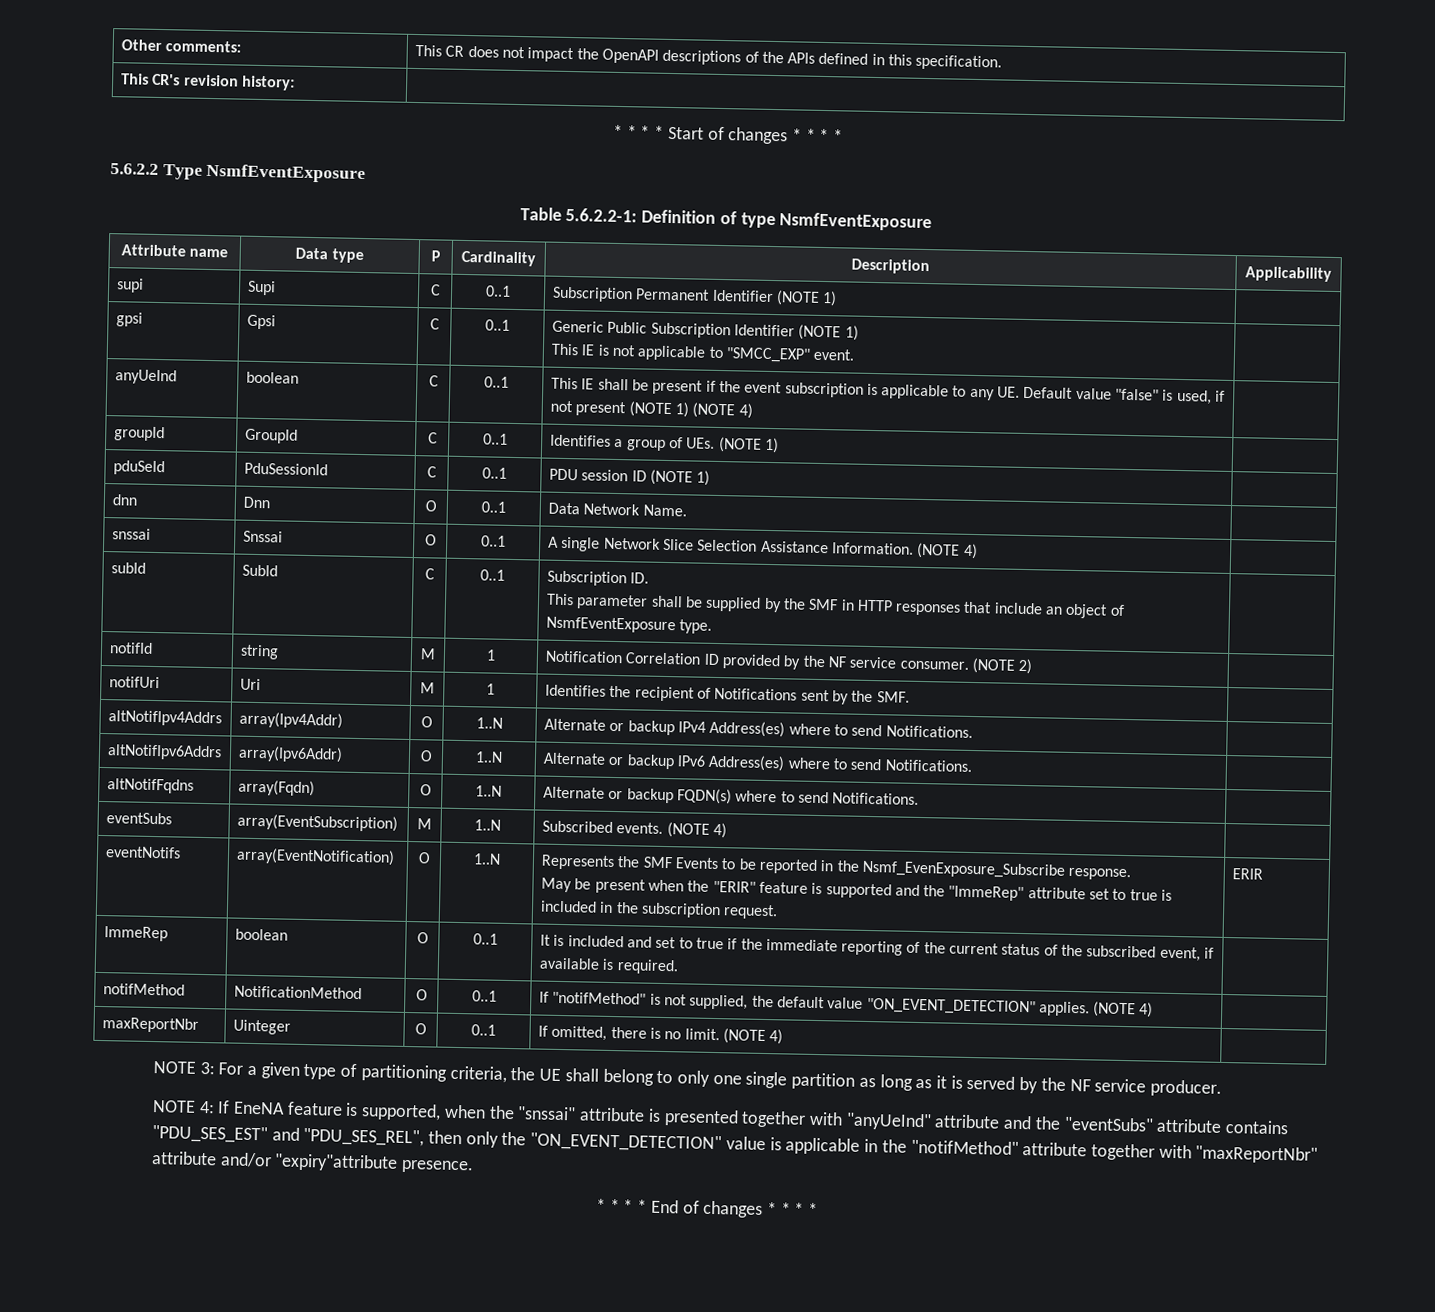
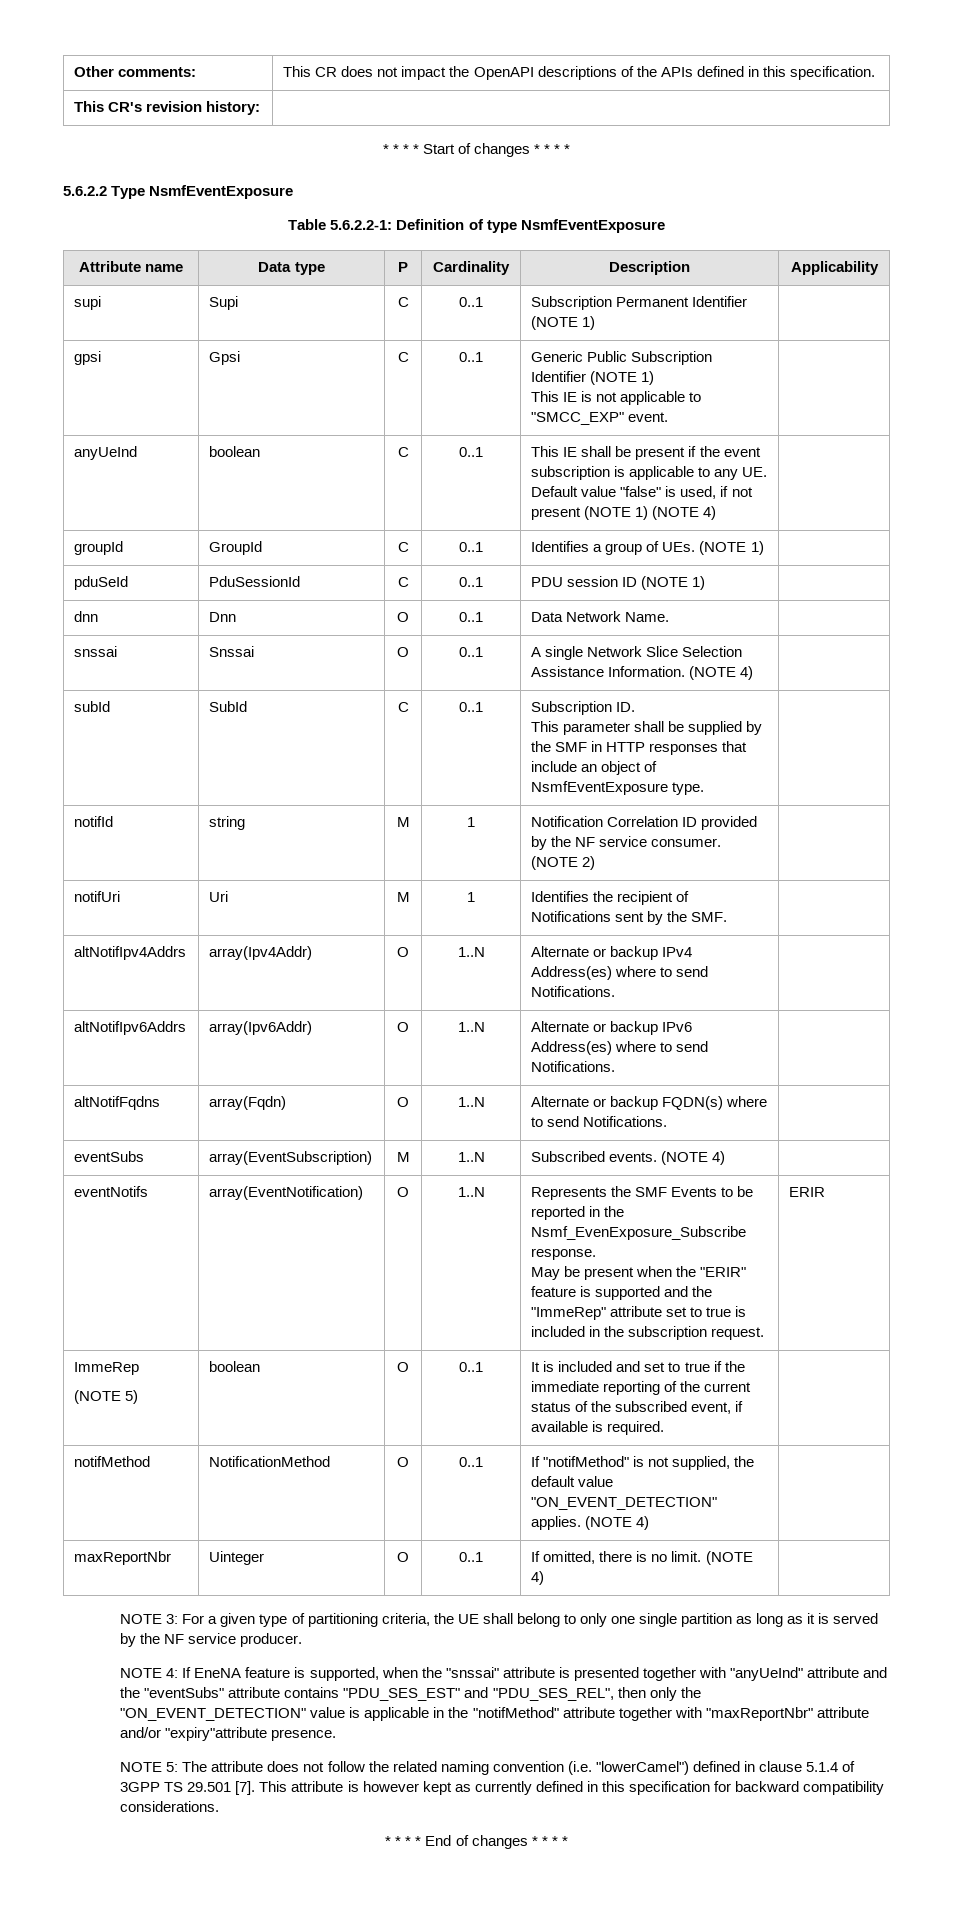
(168, 934) none -> [74,1390,139,1404] // (NOTE 5)
(474, 1166) none -> [120,1761,856,1775] [120,1781,885,1795] [120,1801,220,1812] // NOTE 5: The attribute does not follow the related naming convention (i.e. "lowerCamel") defined in clause 5.1.4 of 3GPP TS 29.501 [7]. This attribute is however kept as currently defined in this specification for backward compatibility considerations.

